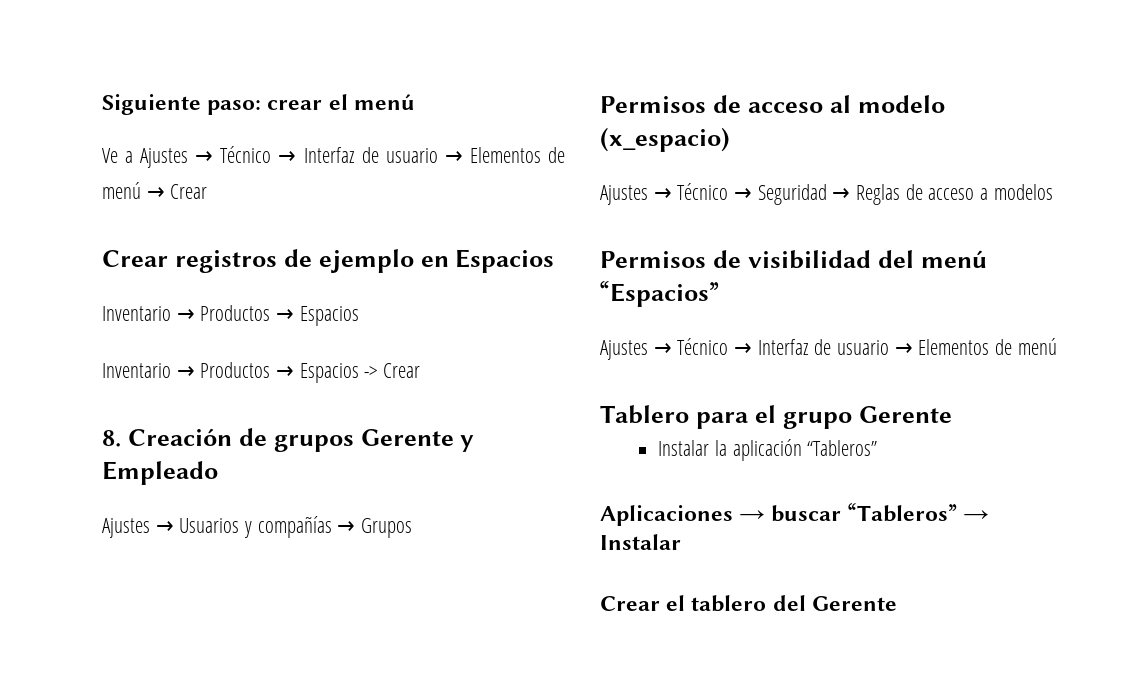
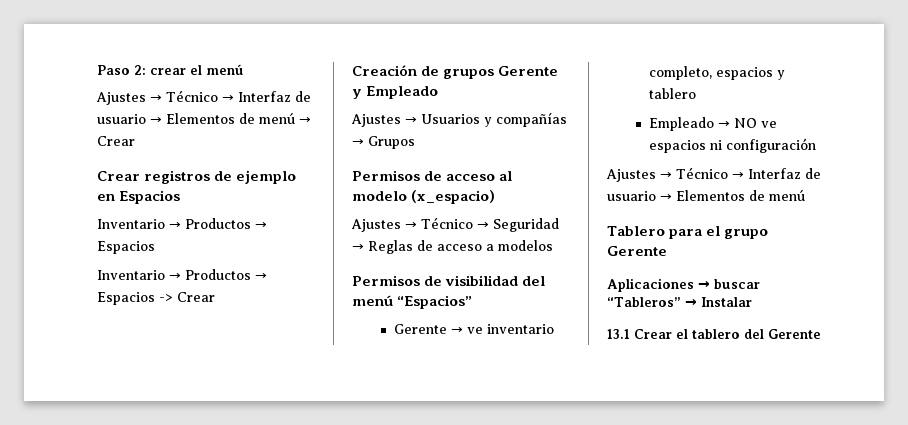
[102,94,262,115] Siguiente paso: -> [97,65,146,75] Paso 2:
[102,148,134,163] Ve a -> (243, 69) none
[102,430,121,447] 8. -> (215, 297) none
(719, 293) none -> [393,324,554,334] [648,66,785,80] [648,88,696,99] [648,117,777,131] [648,138,816,153] // Gerente → ve inventario completo, espacios y tablero // Empleado → NO ve espacios ni configuración
[658,439,878,461] // Instalar la aplicación “Tableros” -> (667, 251) none
(681, 542) none -> [607,329,630,339] 13.1

